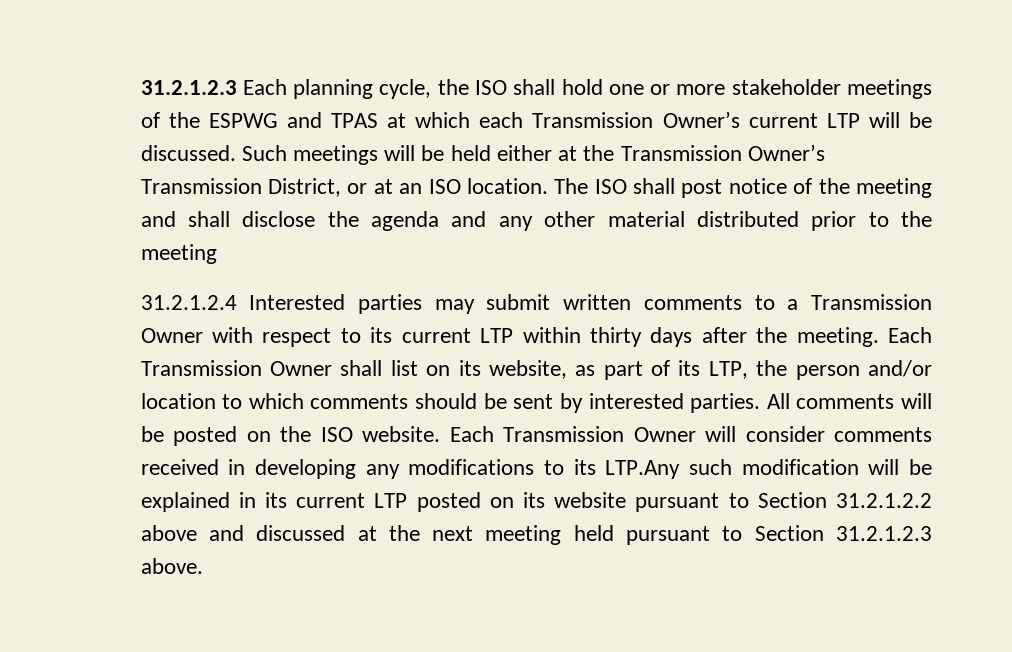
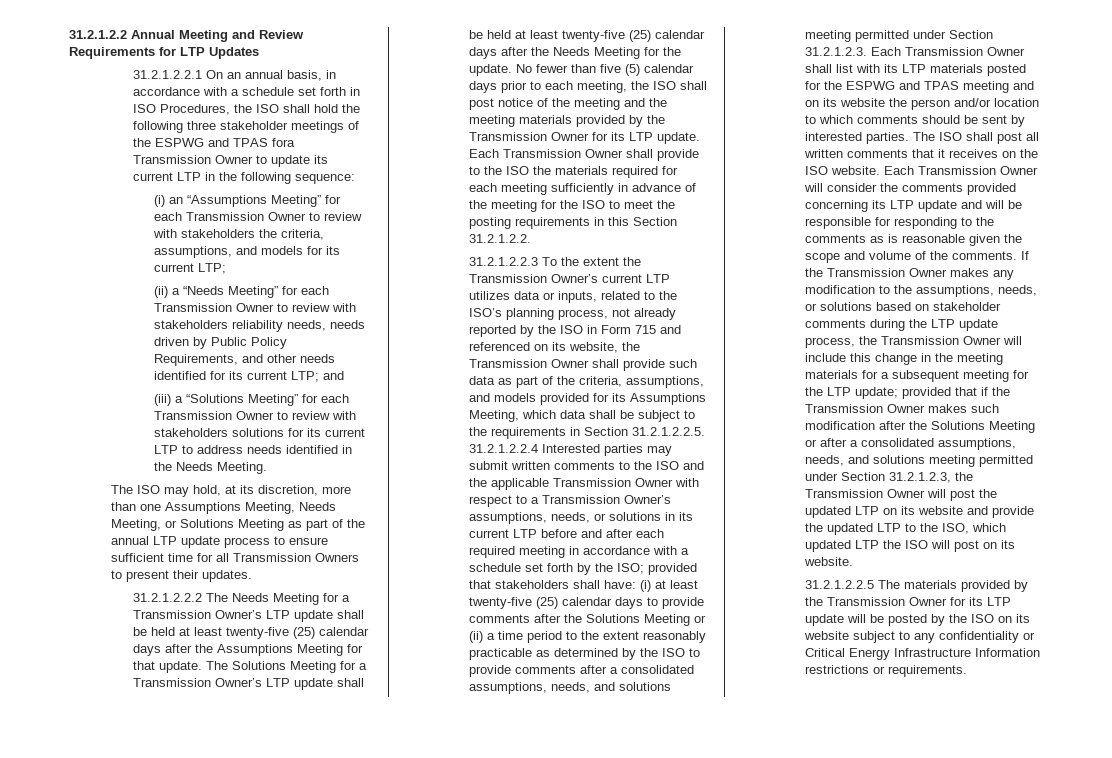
[140,79,432,99] 31.2.1.2.3 Each planning cycle, -> [69,30,304,42] [69,47,259,59] [132,70,336,81] [132,87,360,96] [132,104,230,115] 31.2.1.2.2 Annual Meeting and Review Requirements for LTP Updates // 31.2.1.2.2.1 On an annual basis, in accordance with a schedule set forth in ISO Procedures,
[608,84,726,95] one or more -> [341,104,360,113] [132,121,216,133] the following three
[387,111,933,128] [140,144,825,165] [140,178,589,197] at which each Transmission Owner’s current LTP will be discussed. Such meetings will be held either at the Transmission Owner’s Transmission District, or at an ISO location. The -> [271,138,295,147] [132,155,328,167] [132,172,355,184] [153,195,341,207] [153,212,362,221] [152,229,324,240] [153,246,340,258] [153,263,226,274] [153,286,329,298] [153,303,356,312] [153,320,365,332] [153,337,287,349] [153,354,335,366] [153,371,344,382] [153,394,349,406] [153,411,356,420] [153,428,365,437] [153,445,352,454] [153,462,267,474] [111,485,352,497] [111,502,337,514] [111,519,366,531] [111,536,329,548] [111,553,360,562] [111,570,253,582] [132,593,350,605] [132,610,364,622] [132,627,369,639] [132,644,363,656] [132,661,367,673] [132,678,364,690] [468,30,705,42] [468,47,681,59] [468,64,694,76] [468,81,649,93] fora Transmission Owner to update its current LTP in the following sequence: // (i) an “Assumptions Meeting” for each Transmission Owner to review with stakeholders the criteria, assumptions, and models for its current LTP; // (ii) a “Needs Meeting” for each Transmission Owner to review with stakeholders reliability needs, needs driven by Public Policy Requirements, and other needs identified for its current LTP; and // (iii) a “Solutions Meeting” for each Transmission Owner to review with stakeholders solutions for its current LTP to address needs identified in the Needs Meeting. // The ISO may hold, at its discretion, more than one Assumptions Meeting, Needs Meeting, or Solutions Meeting as part of the annual LTP update process to ensure sufficient time for all Transmission Owners to present their updates. // 31.2.1.2.2.2 The Needs Meeting for a Transmission Owner’s LTP update shall be held at least twenty-five (25) calendar days after the Assumptions Meeting for that update. The Solutions Meeting for a Transmission Owner’s LTP update shall be held at least twenty-five (25) calendar days after the Needs Meeting for the update. No fewer than five (5) calendar days prior to each meeting, the
[187,211,932,231] [140,244,217,264] [140,295,237,310] shall disclose the agenda and any other material distributed prior to the meeting // 31.2.1.2.4 -> [648,98,667,107] [468,115,665,127] [468,132,700,144] [468,149,699,161] [468,166,678,178] [468,183,696,195] [468,200,675,212] [468,217,677,229] [468,234,531,243] [468,257,641,266] [468,274,670,283] [468,291,677,303] [468,308,676,320] [468,325,681,337] [468,342,640,353] [468,359,697,371] [468,376,704,388] [468,393,706,405] [468,410,695,422] [468,427,705,439] [468,444,538,453] the meeting materials provided by the Transmission Owner for its LTP update. Each Transmission Owner shall provide to the ISO the materials required for each meeting sufficiently in advance of the meeting for the ISO to meet the posting requirements in this Section 31.2.1.2.2. // 31.2.1.2.2.3 To the extent the Transmission Owner’s current LTP utilizes data or inputs, related to the ISO’s planning process, not already reported by the ISO in Form 715 and referenced on its website, the Transmission Owner shall provide such data as part of the criteria, assumptions, and models provided for its Assumptions Meeting, which data shall be subject to the requirements in Section 31.2.1.2.2.5. 31.2.1.2.2.4
[787,299,799,310] a -> [633,461,704,470] [468,478,549,490] the ISO and the applicable
[370,327,879,347] its current LTP within thirty days after the meeting. -> [530,495,671,504] [468,512,693,524] [468,529,664,538] [468,546,689,558] [468,563,697,575] [468,580,698,592] [468,597,704,609] [468,614,706,626] [468,631,706,643] [468,648,700,660] [468,665,694,677] [468,682,671,694] [804,30,993,42] [804,47,867,56] a Transmission Owner’s assumptions, needs, or solutions in its current LTP before and after each required meeting in accordance with a schedule set forth by the ISO; provided that stakeholders shall have: (i) at least twenty-five (25) calendar days to provide comments after the Solutions Meeting or (ii) a time period to the extent reasonably practicable as determined by the ISO to provide comments after a consolidated assumptions, needs, and solutions meeting permitted under Section 31.2.1.2.3.
[426,360,748,380] on its website, as part of its LTP, -> [855,64,1026,76] [804,81,1034,93] [804,98,885,107] with its LTP materials posted for the ESPWG and TPAS meeting and on its website
[766,393,932,409] [140,426,238,446] All comments will be posted -> [912,132,1039,144] [803,149,998,158] The ISO shall post all written comments that it receives
[834,427,932,442] [140,459,932,479] [140,492,932,512] [140,525,932,545] [140,558,203,574] comments received in developing any modifications to its LTP.Any such modification will be explained in its current LTP posted on its website pursuant to Section 31.2.1.2.2 above and discussed at the next meeting held pursuant to Section 31.2.1.2.3 above. -> [879,183,1016,195] [804,200,1022,212] [804,217,994,229] [804,234,1022,246] [804,251,1029,263] [804,268,1014,280] [804,285,1037,297] [804,302,1001,311] [804,319,998,331] [804,336,1022,348] [804,353,1003,365] [804,370,1029,382] [804,387,1010,399] [804,404,999,413] [804,421,1035,433] [804,438,1016,450] [804,455,1033,467] [804,472,973,483] [804,489,997,501] [804,506,1034,518] [804,523,1006,535] [804,540,1015,552] [803,557,853,566] [804,580,1028,592] [804,597,1011,606] [804,614,1030,626] [803,631,1035,643] [804,648,1040,660] [804,665,967,677] the comments provided concerning its LTP update and will be responsible for responding to the comments as is reasonable given the scope and volume of the comments. If the Transmission Owner makes any modification to the assumptions, needs, or solutions based on stakeholder comments during the LTP update process, the Transmission Owner will include this change in the meeting materials for a subsequent meeting for the LTP update; provided that if the Transmission Owner makes such modification after the Solutions Meeting or after a consolidated assumptions, needs, and solutions meeting permitted under Section 31.2.1.2.3, the Transmission Owner will post the updated LTP on its website and provide the updated LTP to the ISO, which updated LTP the ISO will post on its website. // 31.2.1.2.2.5 The materials provided by the Transmission Owner for its LTP update will be posted by the ISO on its website subject to any confidentiality or Critical Energy Infrastructure Information restrictions or requirements.

